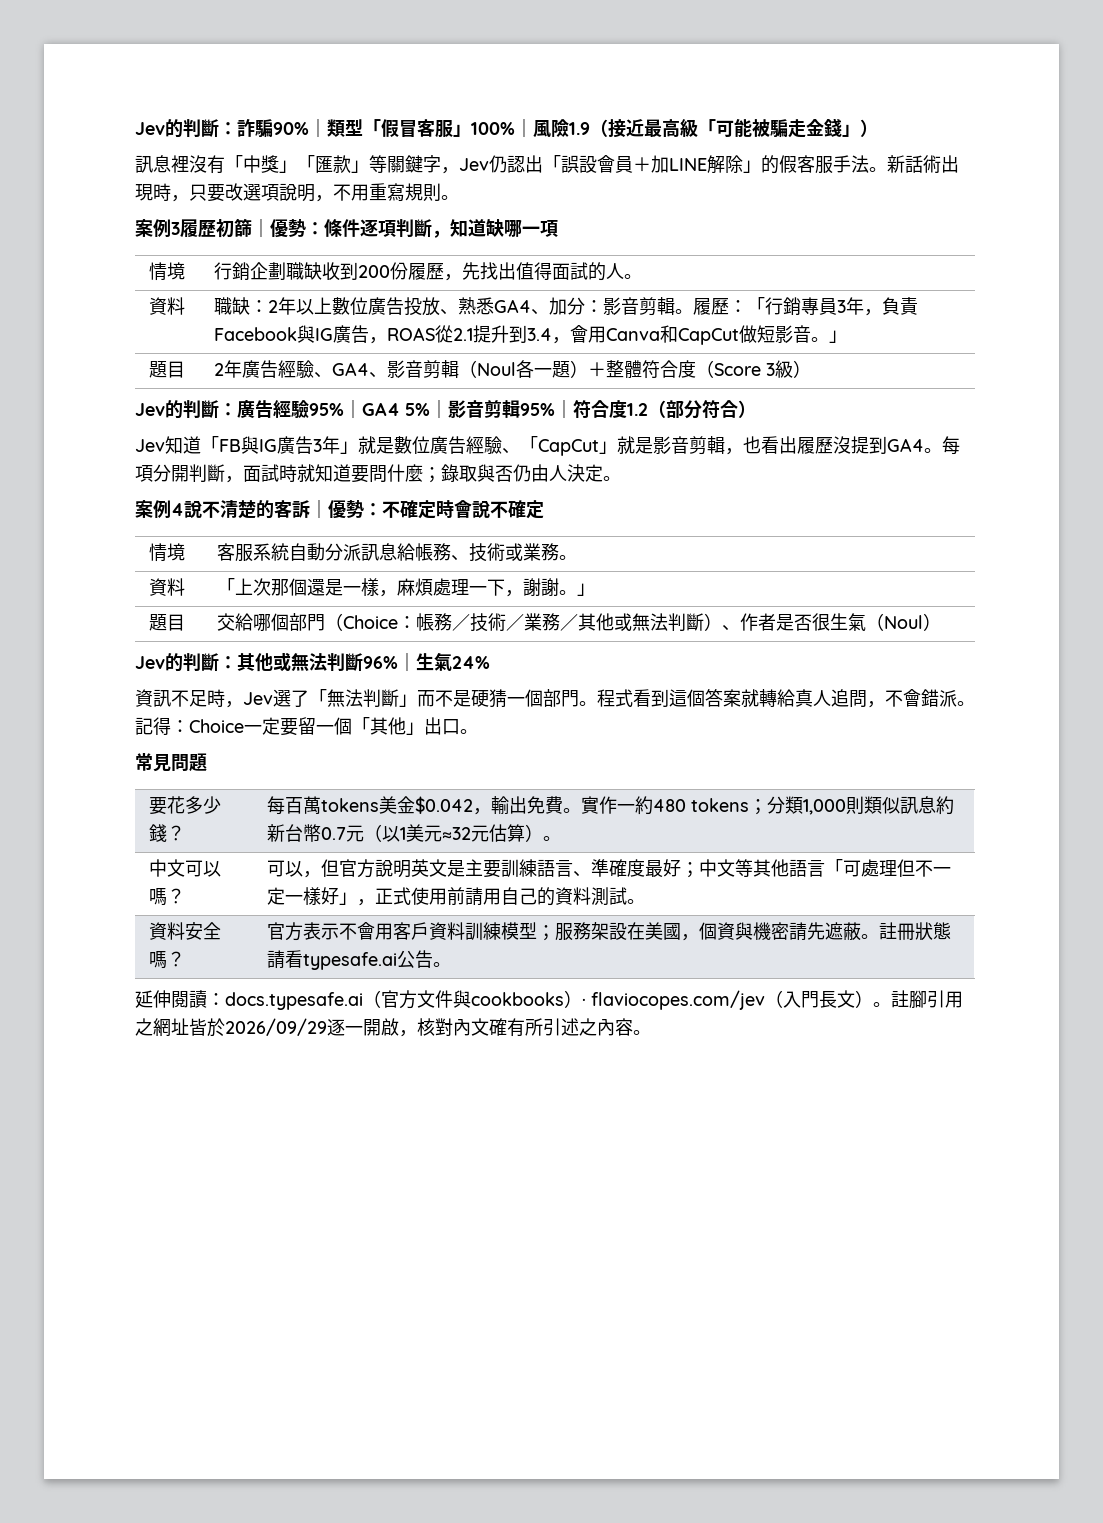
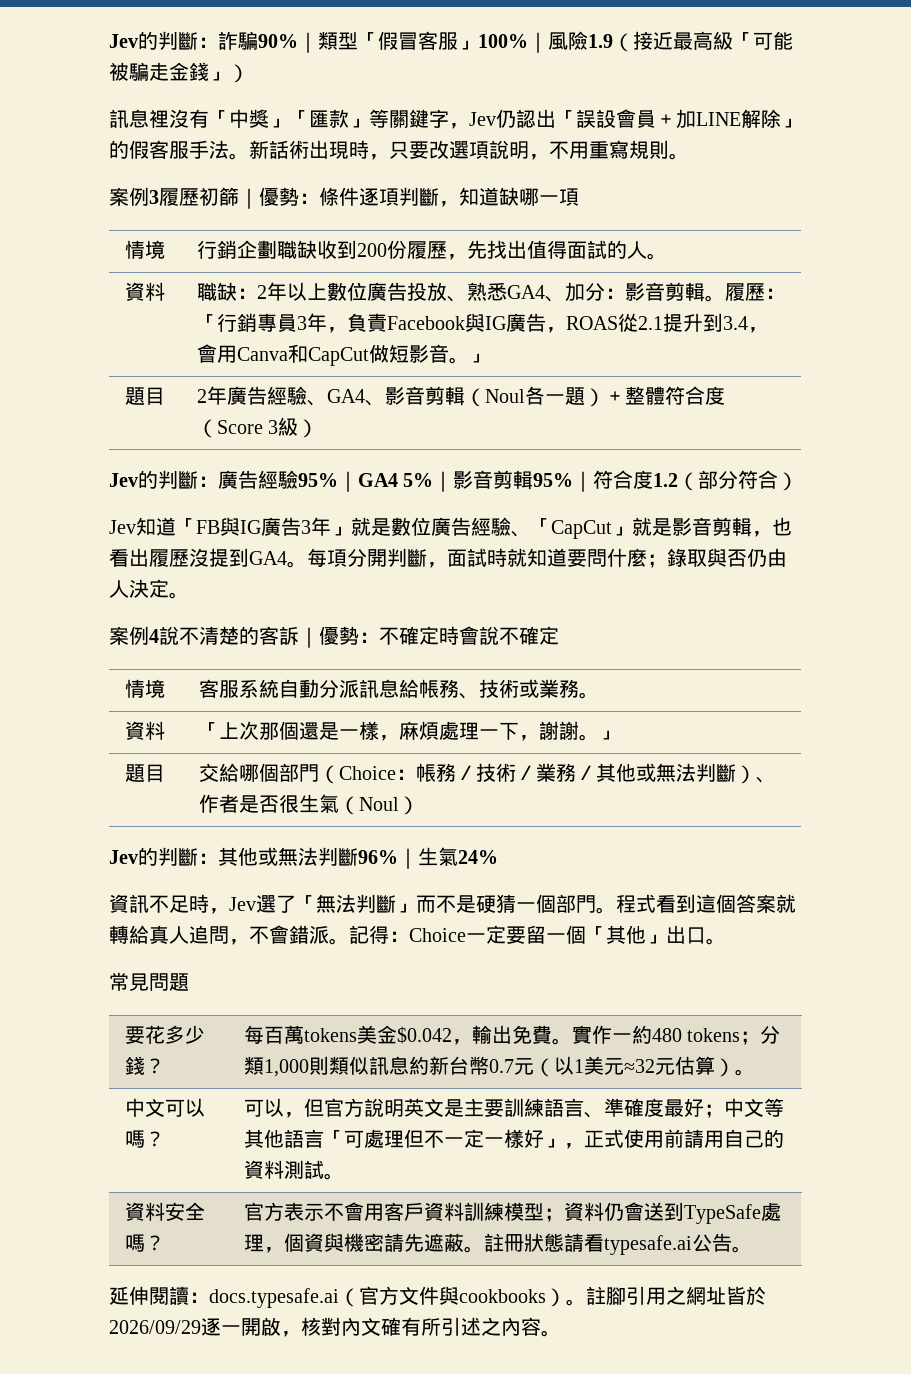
[554,922,681,941] 服務架設在美國 -> [563,1202,781,1224] [243,1234,264,1252] 資料仍會送到TypeSafe處理
[582,990,873,1010] · flaviocopes.com/jev（入門長文） -> (566, 1297) none

